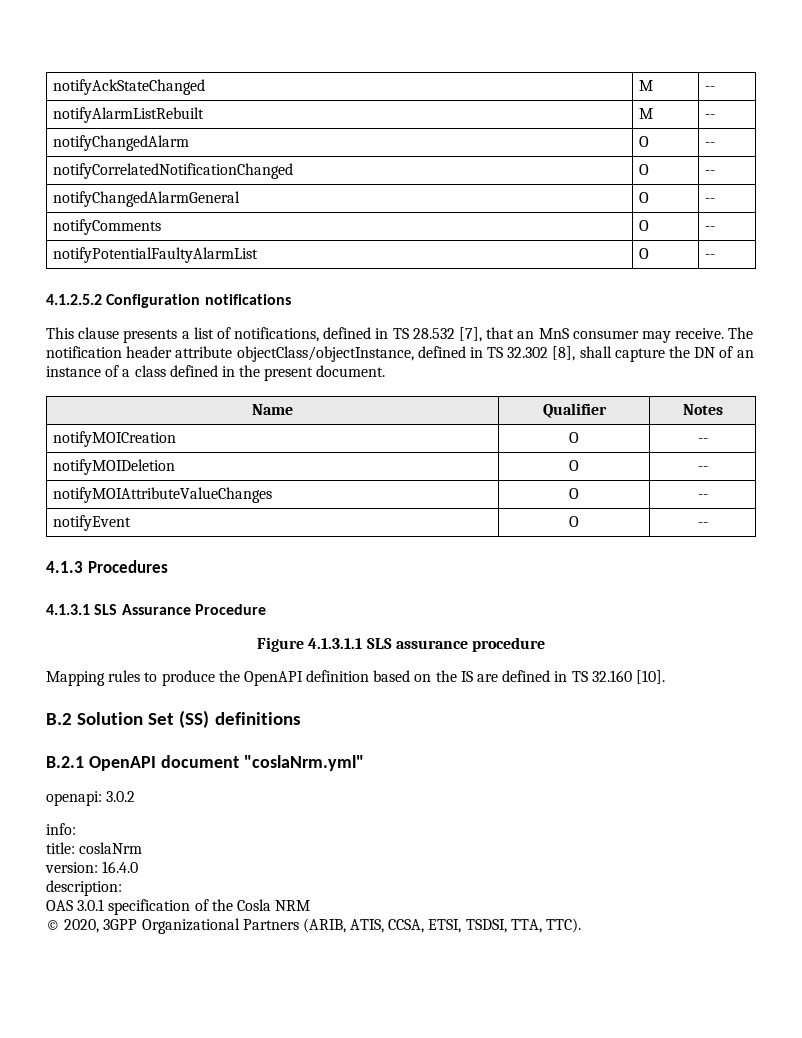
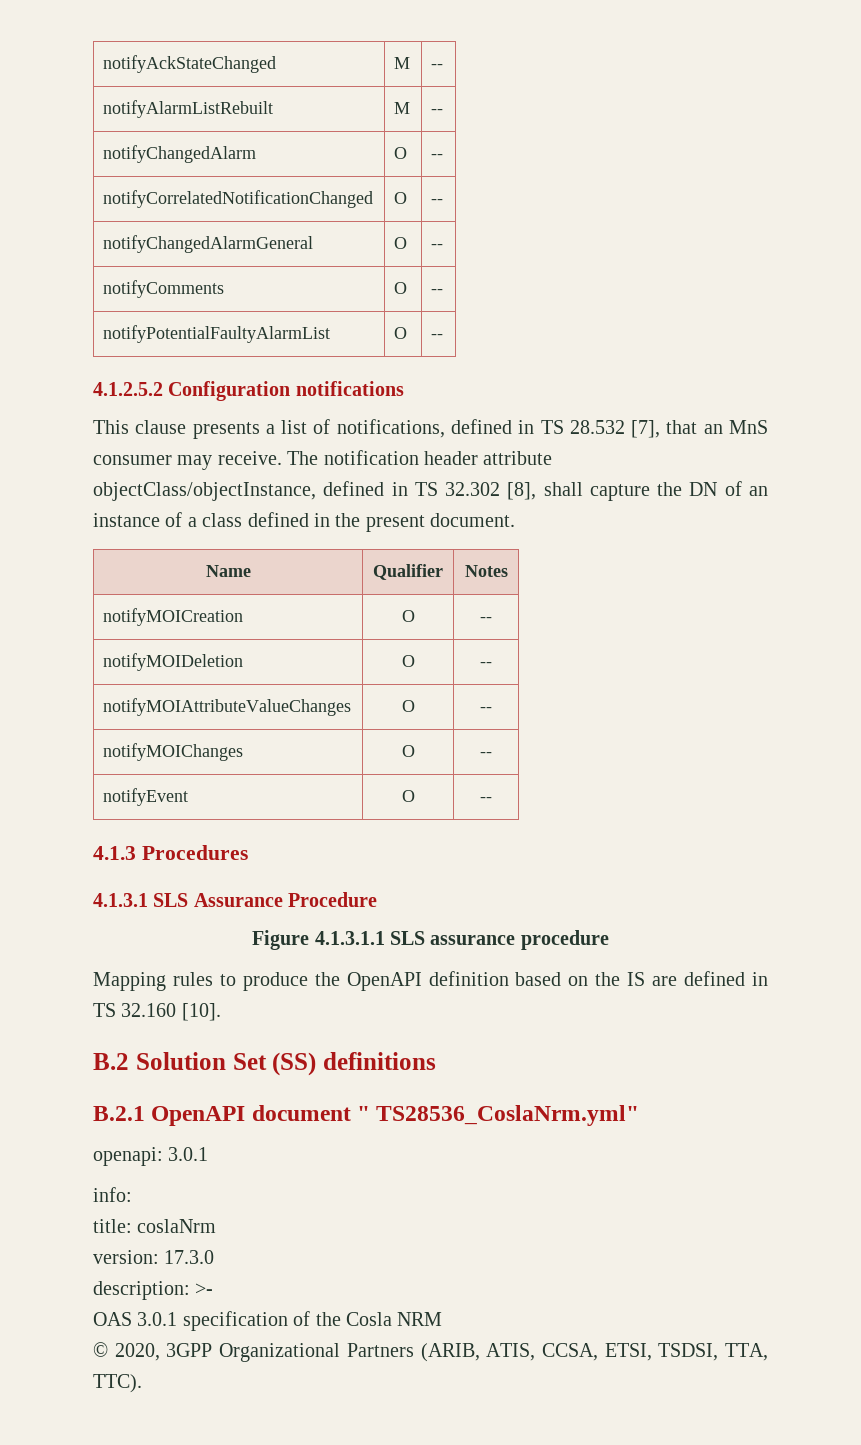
(708, 496) none -> [103,743,244,761] [401,745,415,757] [480,752,492,757] // notifyMOIChanges | O | --
[243,755,364,771] "coslaNrm.yml" -> [357,1105,640,1126] " TS28536_CoslaNrm.yml"
[106,791,136,802] 3.0.2 -> [168,1147,209,1161] 3.0.1
[102,861,139,873] 16.4.0 -> [164,1250,215,1264] 17.3.0
(122, 888) none -> [195,1283,214,1295] >-

